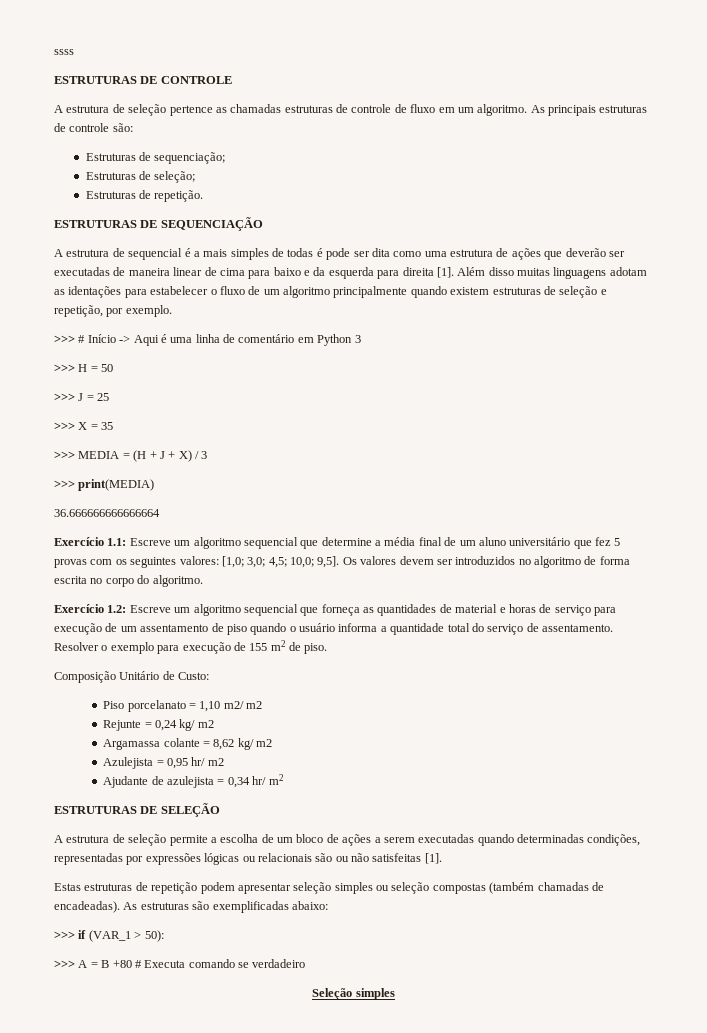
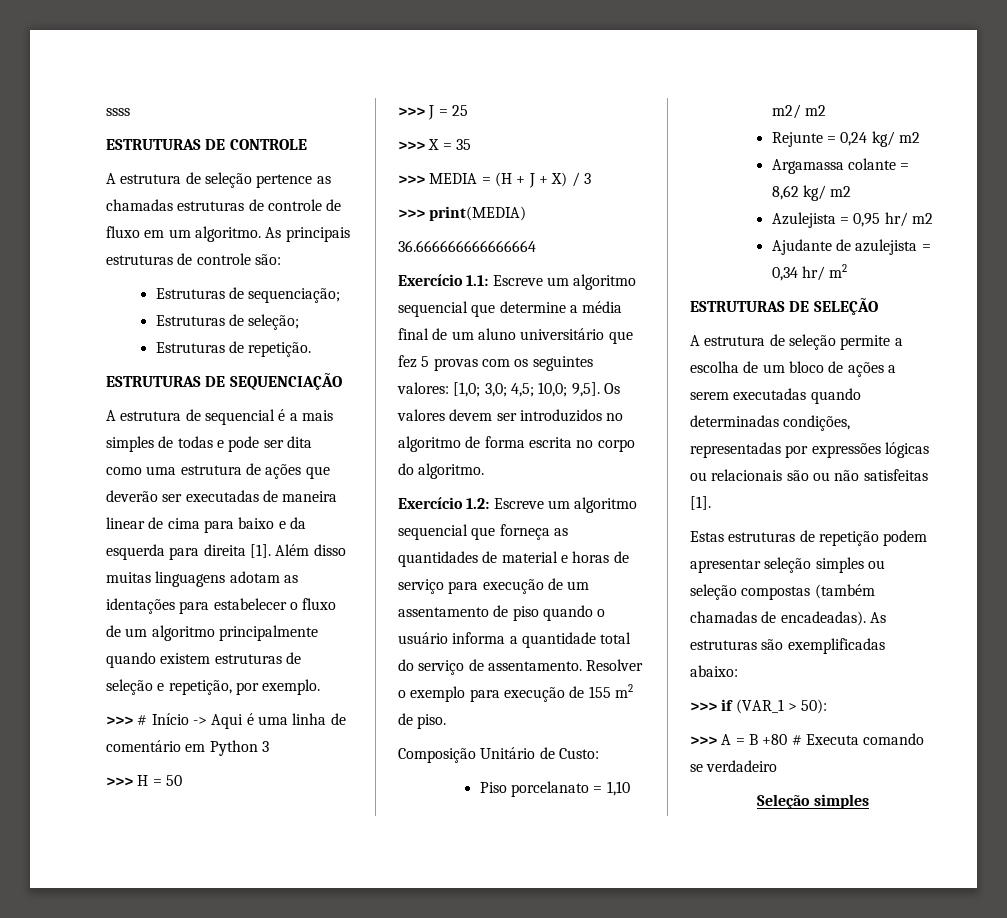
[316,248,323,257] é -> [216,440,224,448] e

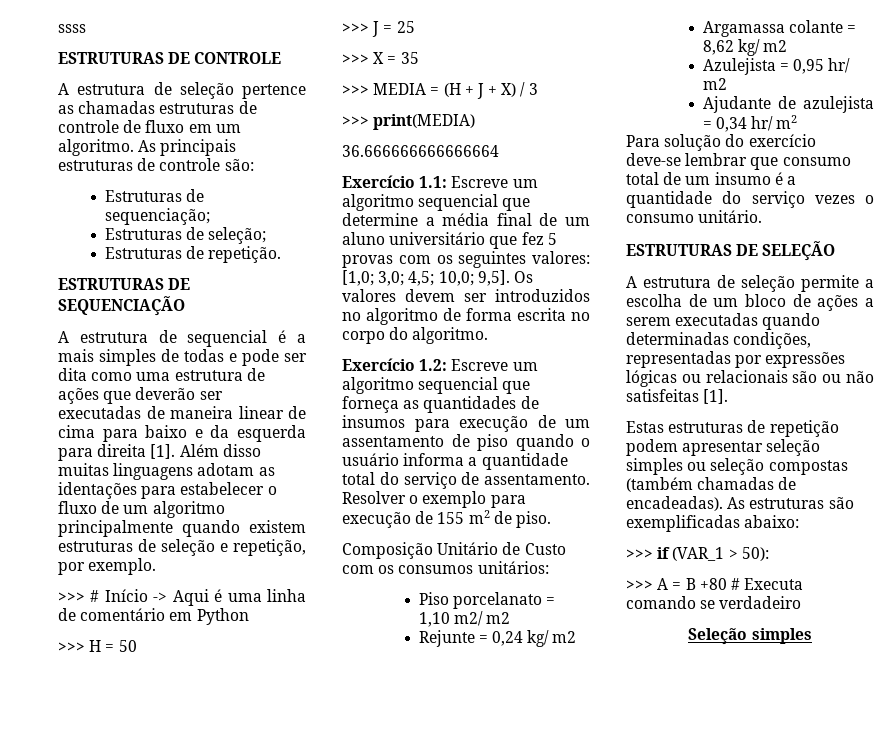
[261,741,269,752] 3 -> (249, 616) none
[501,551,629,563] [398,579,444,594] material e horas de serviço -> [342,415,405,428] insumos
[558,748,599,759] Custo: -> [524,543,566,555] [342,561,549,574] Custo com os consumos unitários:
(848, 271) none -> [626,134,816,151] [626,153,851,170] [626,172,796,185] [626,191,874,208] [626,210,763,223] // Para solução do exercício deve-se lembrar que consumo total de um insumo é a quantidade do serviço vezes o consumo unitário.

